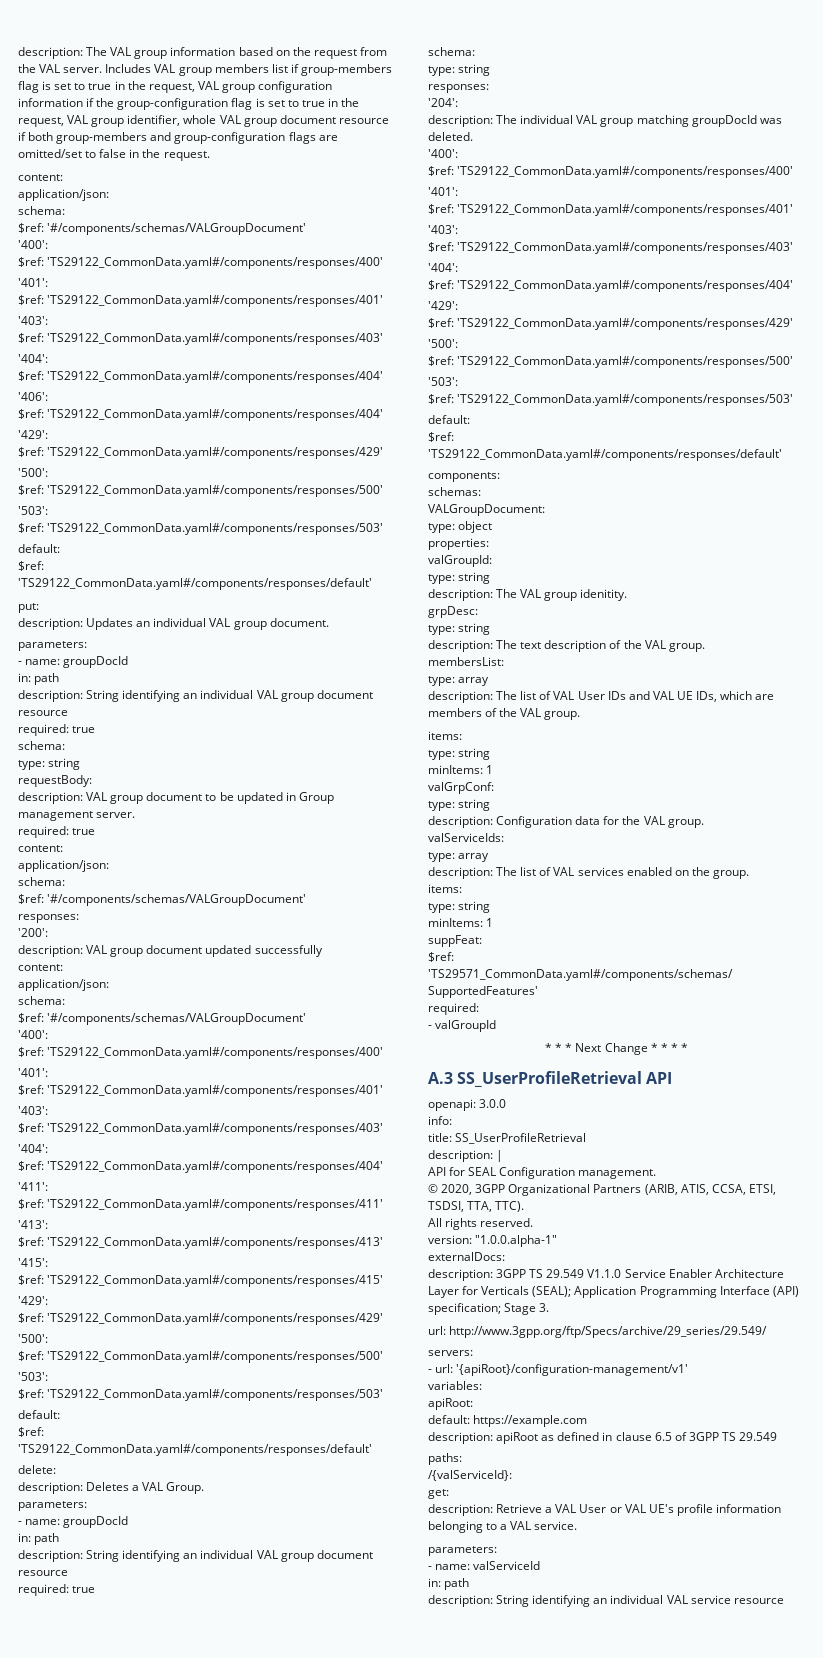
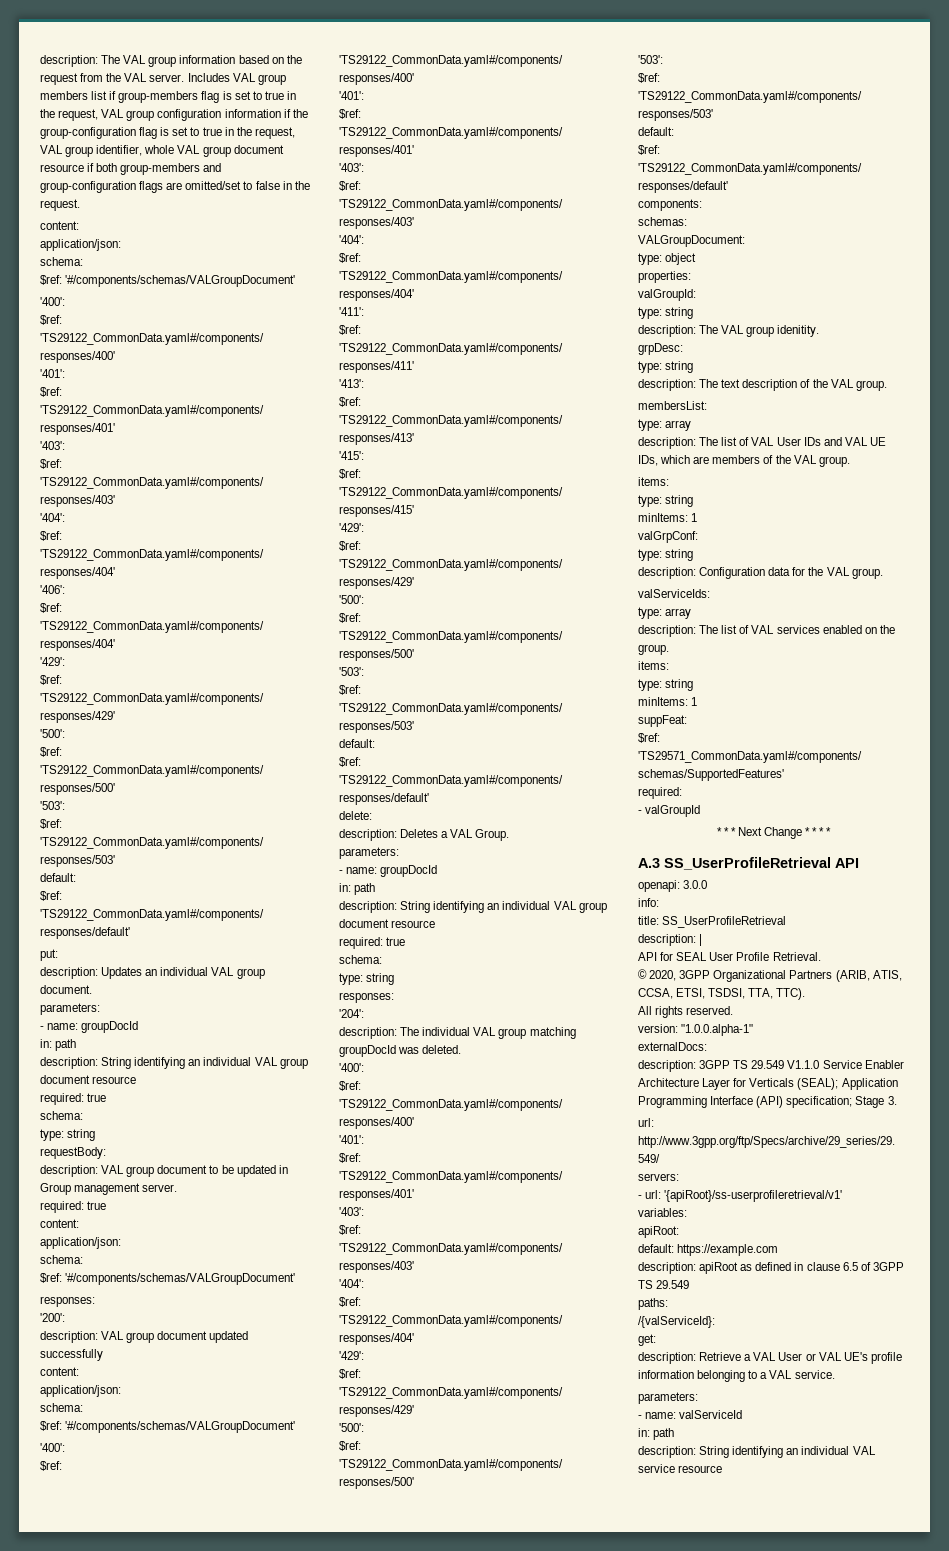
[499,1167,657,1179] Configuration management. -> [709,952,821,961] User Profile Retrieval.
[456,1364,689,1376] '{apiRoot}/configuration-management/v1' -> [664,1190,843,1202] '{apiRoot}/ss-userprofileretrieval/v1'

